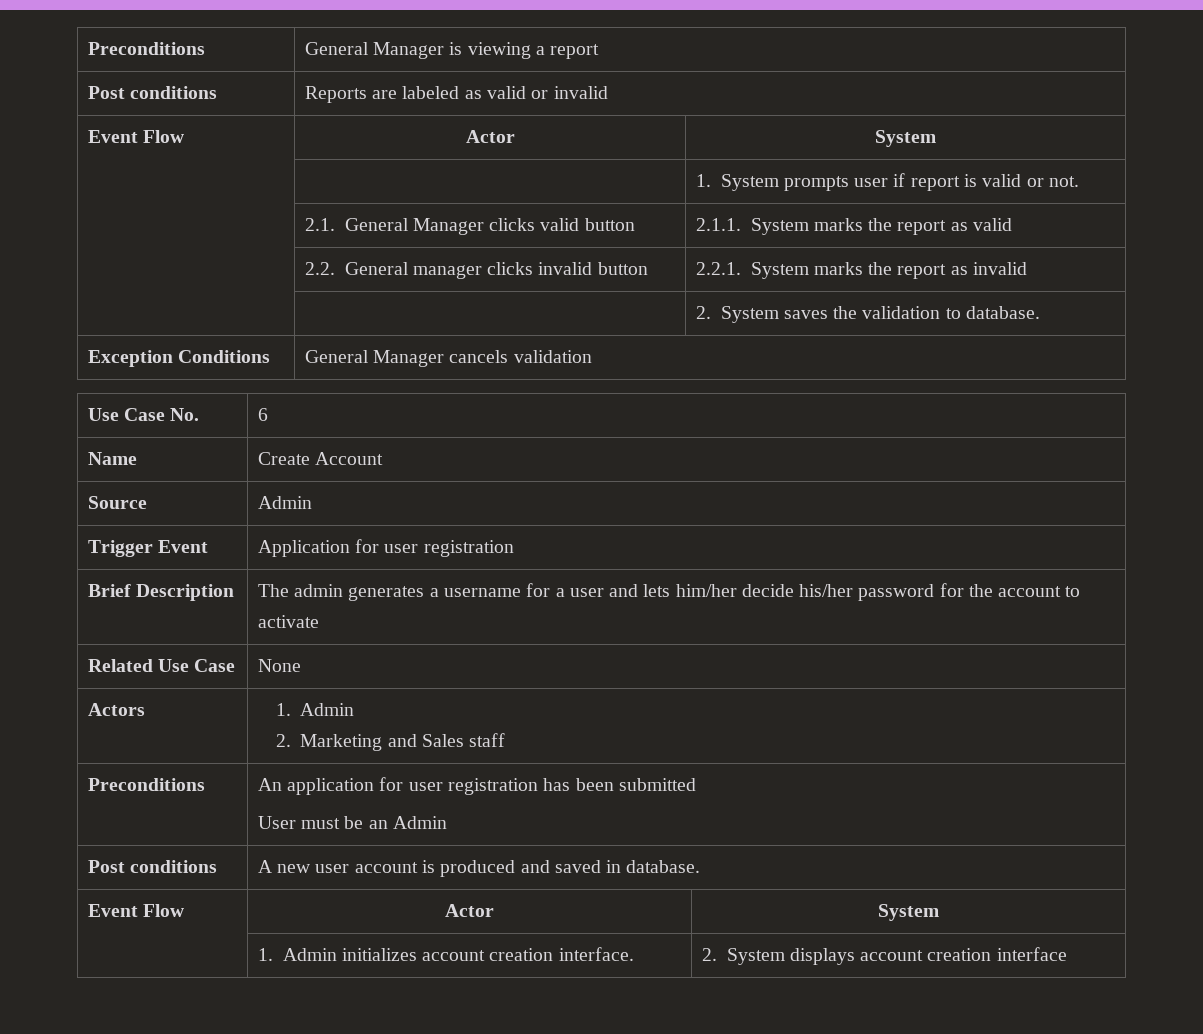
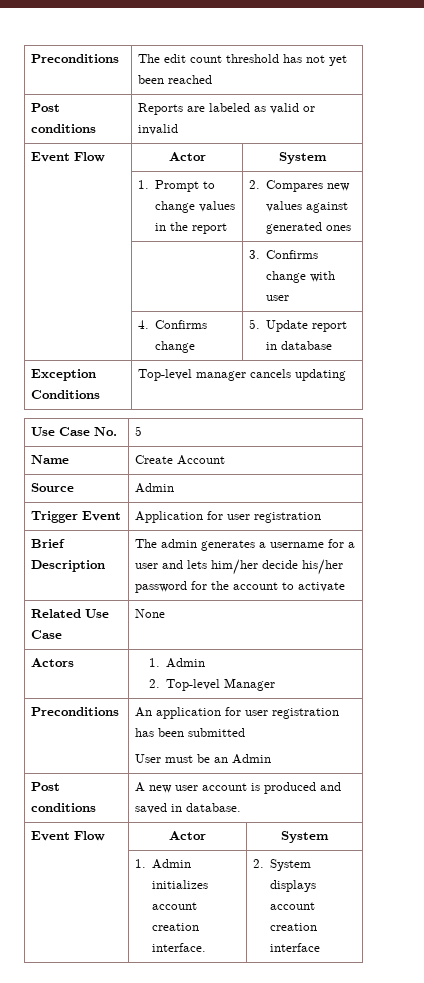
[87,42,205,55] [304,42,600,59] Preconditions | General Manager is viewing a report -> [30,54,119,63] [137,54,347,66] [137,75,212,84] Preconditions | The edit count threshold has not yet been reached
[695,173,1079,191] [304,218,635,235] [695,218,1013,235] [304,262,648,279] [695,262,1028,279] [695,306,1041,323] [87,350,271,367] [304,350,592,367] | 1. System prompts user if report is valid or not. // | 2.1. General Manager clicks valid button | 2.1.1. System marks the report as valid // | 2.2. General manager clicks invalid button | 2.2.1. System marks the report as invalid // | | 2. System saves the validation to database. // Exception Conditions | General Manager cancels validation -> [137,180,216,192] [155,201,236,213] [155,222,228,234] [248,180,351,192] [266,201,349,213] [266,222,352,234] [248,250,319,259] [266,271,336,283] [266,295,290,301] [137,320,208,329] [155,341,196,353] [248,319,348,332] [266,341,333,350] [30,369,96,381] [30,390,100,399] [137,369,346,381] 1. Prompt to change values in the report | 2. Compares new values against generated ones // | | 3. Confirms change with user // | 4. Confirms change | 5. Update report in database // Exception Conditions | Top-level manager cancels updating
[257,408,268,421] 6 -> [134,426,142,436] 5
[300,733,506,751] Marketing and Sales staff -> [166,678,276,691] Top-level Manager

